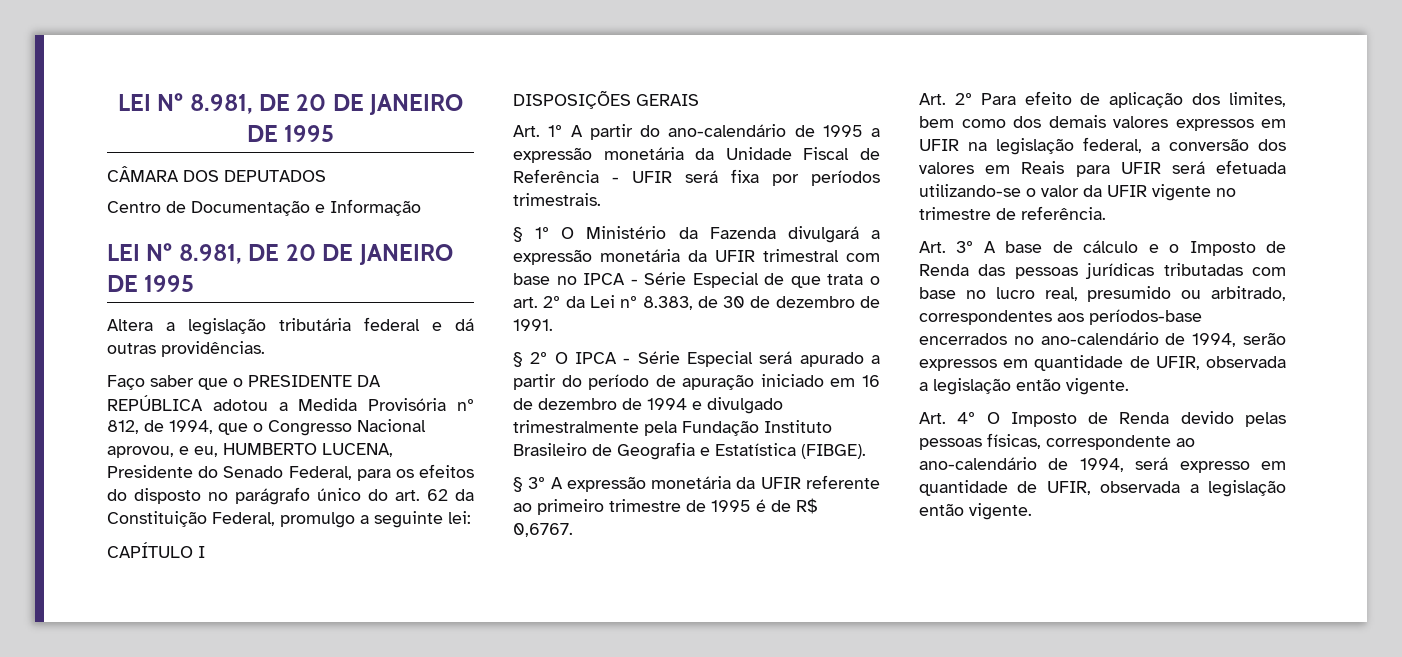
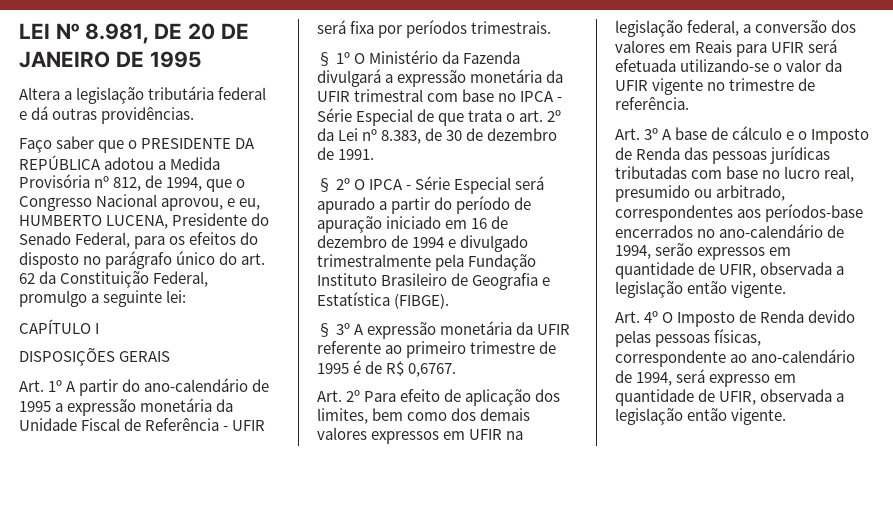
[117,93,464,115] [246,125,335,142] [107,166,326,182] [107,199,421,216] [107,243,453,265] [107,275,195,292] LEI Nº 8.981, DE 20 DE JANEIRO DE 1995 // CÂMARA DOS DEPUTADOS // Centro de Documentação e Informação // LEI Nº 8.981, DE 20 DE JANEIRO DE 1995 -> [19,23,250,44] [19,51,201,68] LEI Nº 8.981, DE 20 DE JANEIRO DE 1995

